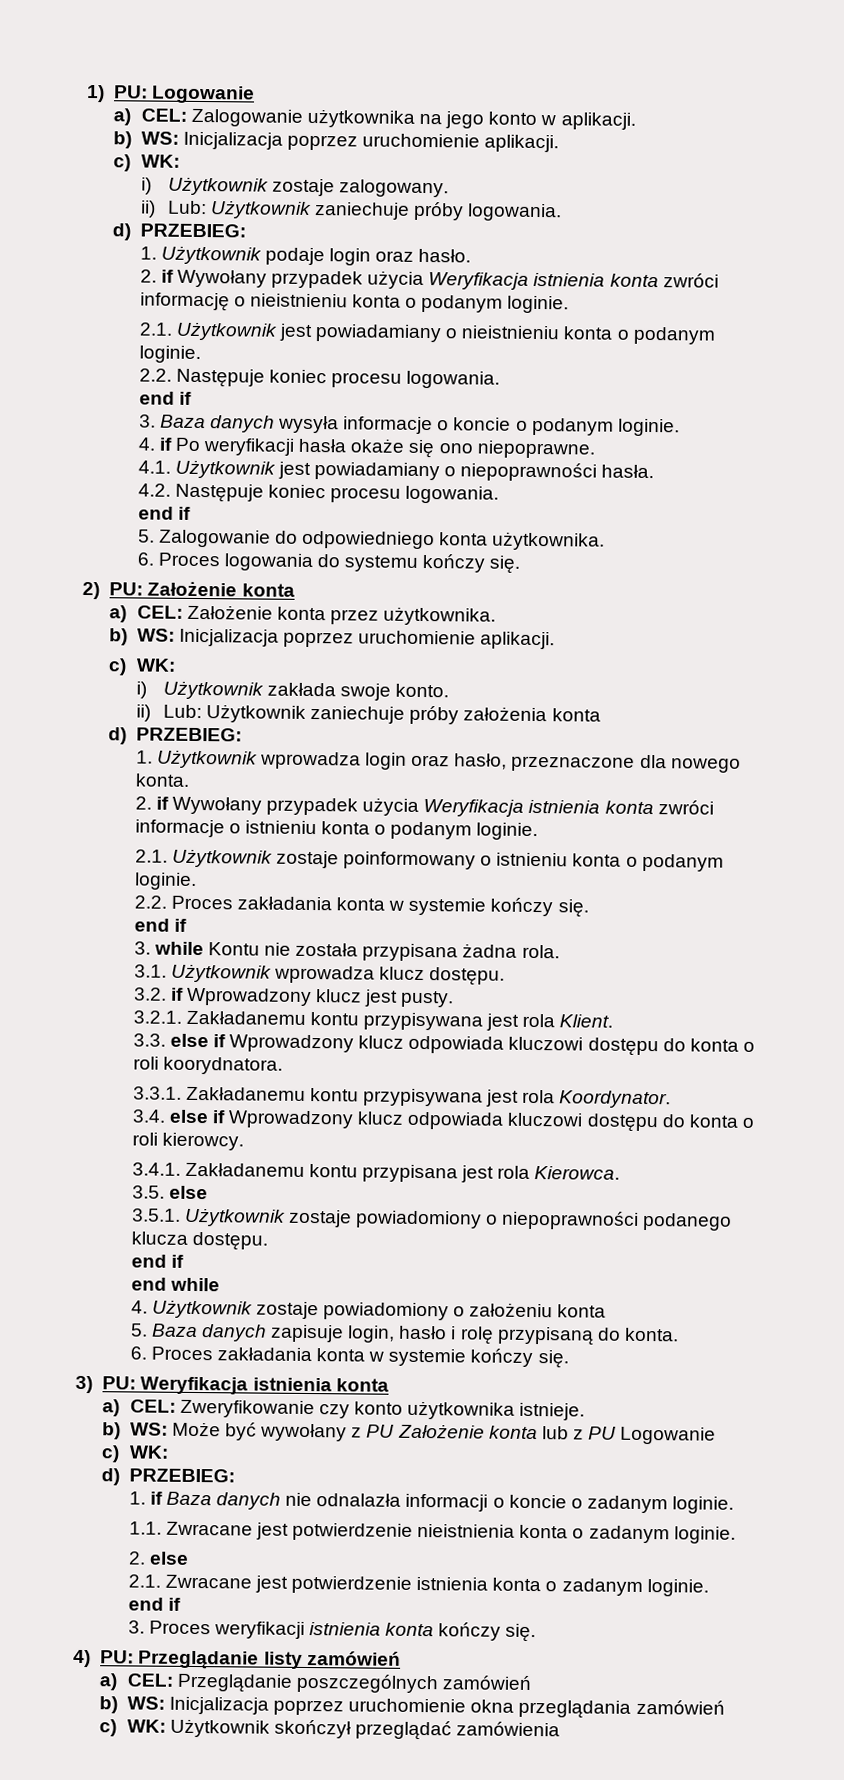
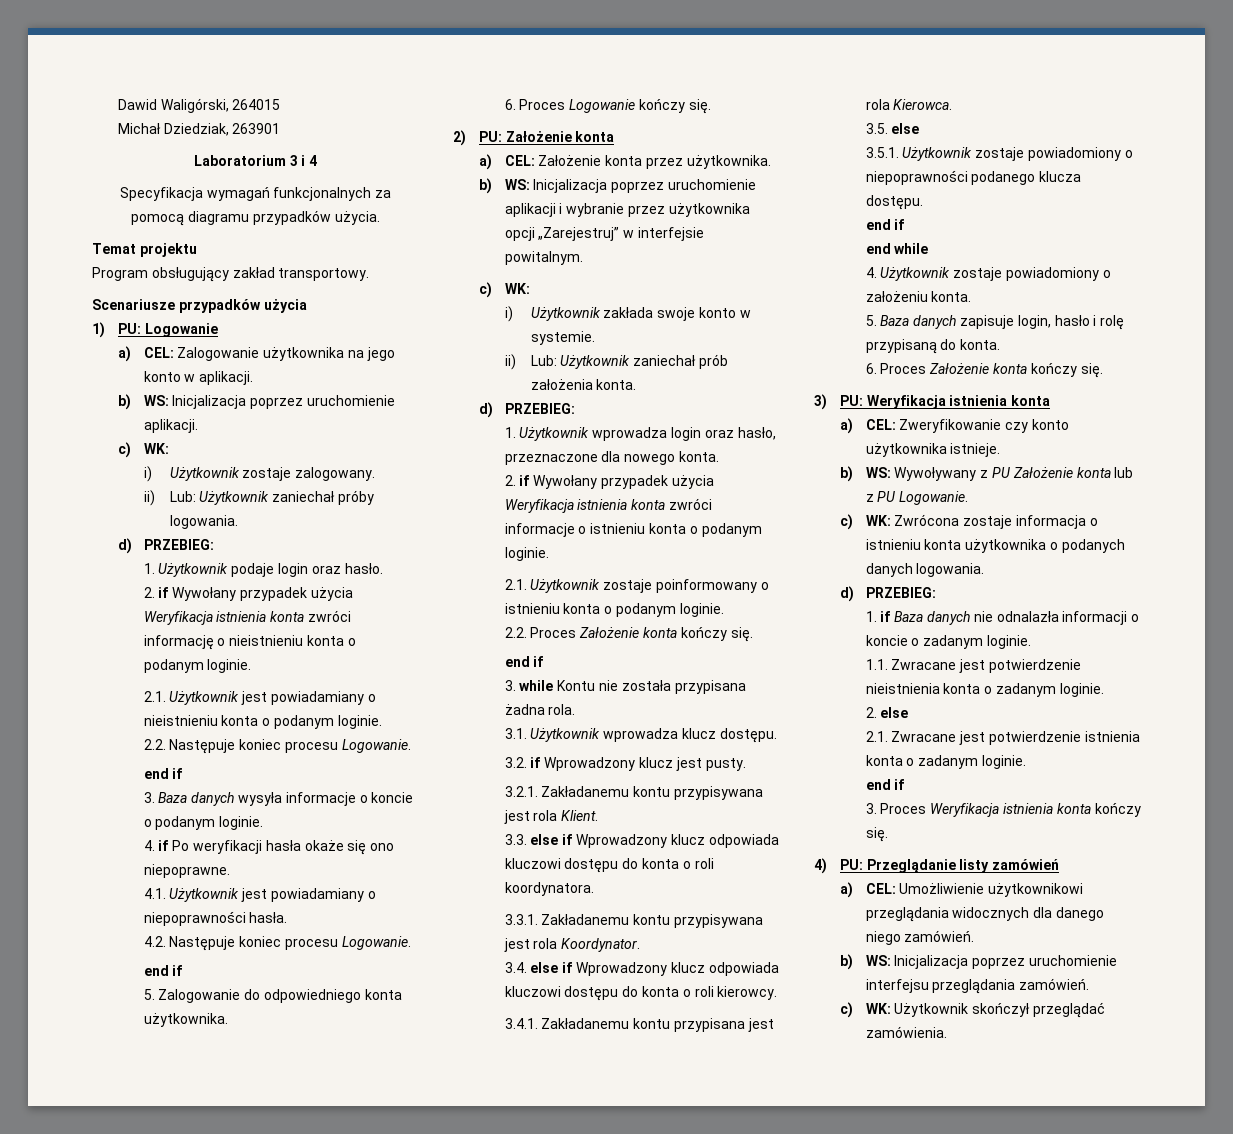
(87, 93) none -> [117,98,281,113] [117,123,281,136] [193,155,318,166] [119,187,392,201] [131,210,380,226] [92,243,197,257] [92,267,370,282] [92,299,307,313] Dawid Waligórski, 264015 // Michał Dziedziak, 263901 // Laboratorium 3 i 4 // Specyfikacja wymagań funkcjonalnych za pomocą diagramu przypadków użycia. // Temat projektu // Program obsługujący zakład transportowy. // Scenariusze przypadków użycia //
[314,202,411,220] zaniechuje -> [272,491,336,502] zaniechał
[406,370,501,389] logowania. -> [341,739,411,753] Logowanie.
[405,485,500,504] logowania. -> [341,936,411,950] Logowanie.
[223,553,419,572] logowania do systemu -> [569,99,636,113] Logowanie
[480,631,556,650] aplikacji. -> [504,203,750,217] [504,227,705,241] [504,251,583,265] aplikacji i wybranie przez użytkownika opcji „Zarejestruj” w interfejsie powitalnym.
[395,683,450,698] [135,704,601,725] konto. // ii) Lub: Użytkownik zaniechuje próby założenia konta -> [698,307,751,318] [530,331,595,345] [504,354,728,370] [530,379,637,390] konto w systemie. // ii) Lub: Użytkownik zaniechał prób założenia konta.
[236,896,487,916] zakładania konta w systemie -> [579,627,678,638] Założenie konta
[162,1056,283,1075] koorydnatora. -> [504,882,594,896] koordynatora.
[557,1304,607,1318] konta -> [931,291,972,302] konta.
[216,1347,467,1367] zakładania konta w systemie -> [929,363,1028,374] Założenie konta
[171,1421,348,1442] Może być wywołany -> [894,467,977,481] Wywoływany
[620,1426,717,1445] [101,1445,169,1463] Logowanie // c) WK: -> [899,491,969,505] [839,514,1098,530] [865,539,1125,553] [865,563,985,577] Logowanie. // c) WK: Zwrócona zostaje informacja o istnieniu konta użytkownika o podanych danych logowania.
[213,1621,305,1639] weryfikacji -> [930,803,1000,817] Weryfikacja
[176,1673,533,1694] [99,1696,725,1719] Przeglądanie poszczególnych zamówień // b) WS: Inicjalizacja poprzez uruchomienie okna przeglądania zamówień -> [899,883,1084,897] [865,907,1105,922] [865,930,975,945] [839,954,1118,970] [865,978,1090,994] Umożliwienie użytkownikowi przeglądania widocznych dla danego niego zamówień. // b) WS: Inicjalizacja poprzez uruchomienie interfejsu przeglądania zamówień.
[456,1721,561,1737] zamówienia -> [865,1026,947,1038] zamówienia.

